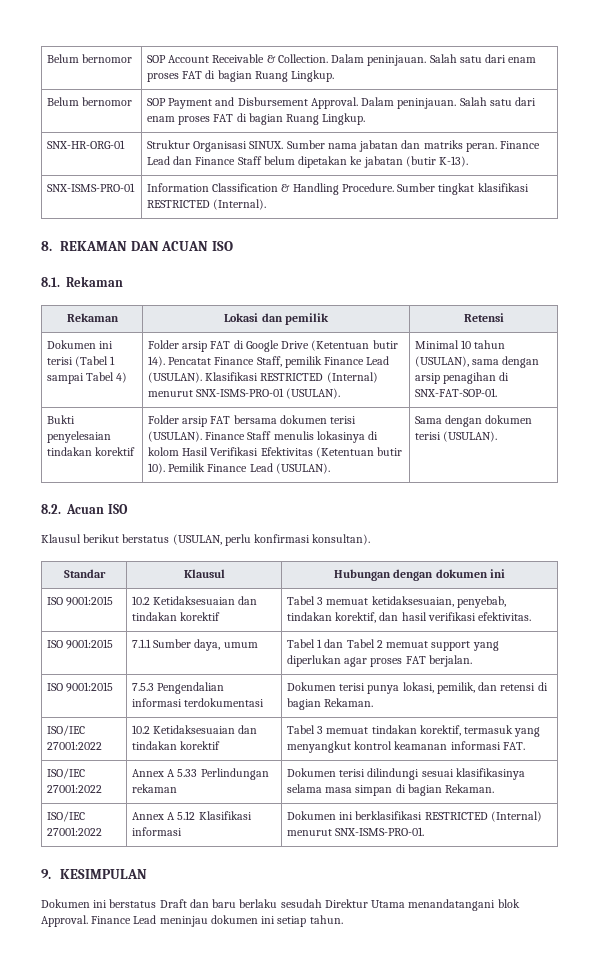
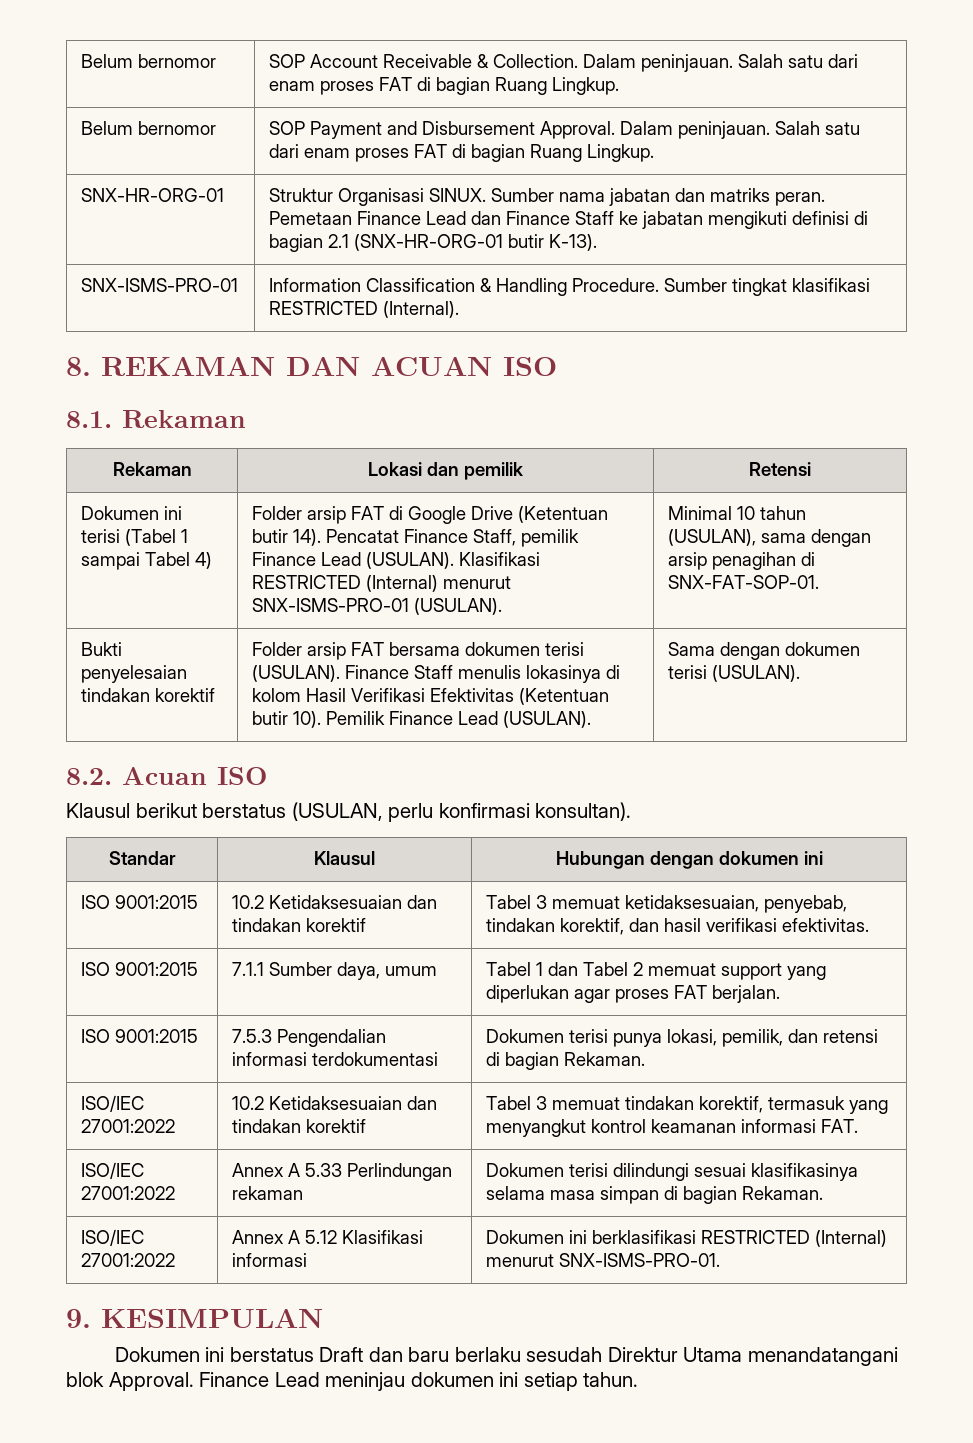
(497, 147) none -> [269,211,353,225] Pemetaan
[263,156,436,168] belum dipetakan ke jabatan (butir -> [619,211,869,229] [269,234,545,252] ke jabatan mengikuti definisi di bagian 2.1 (SNX-HR-ORG-01 butir

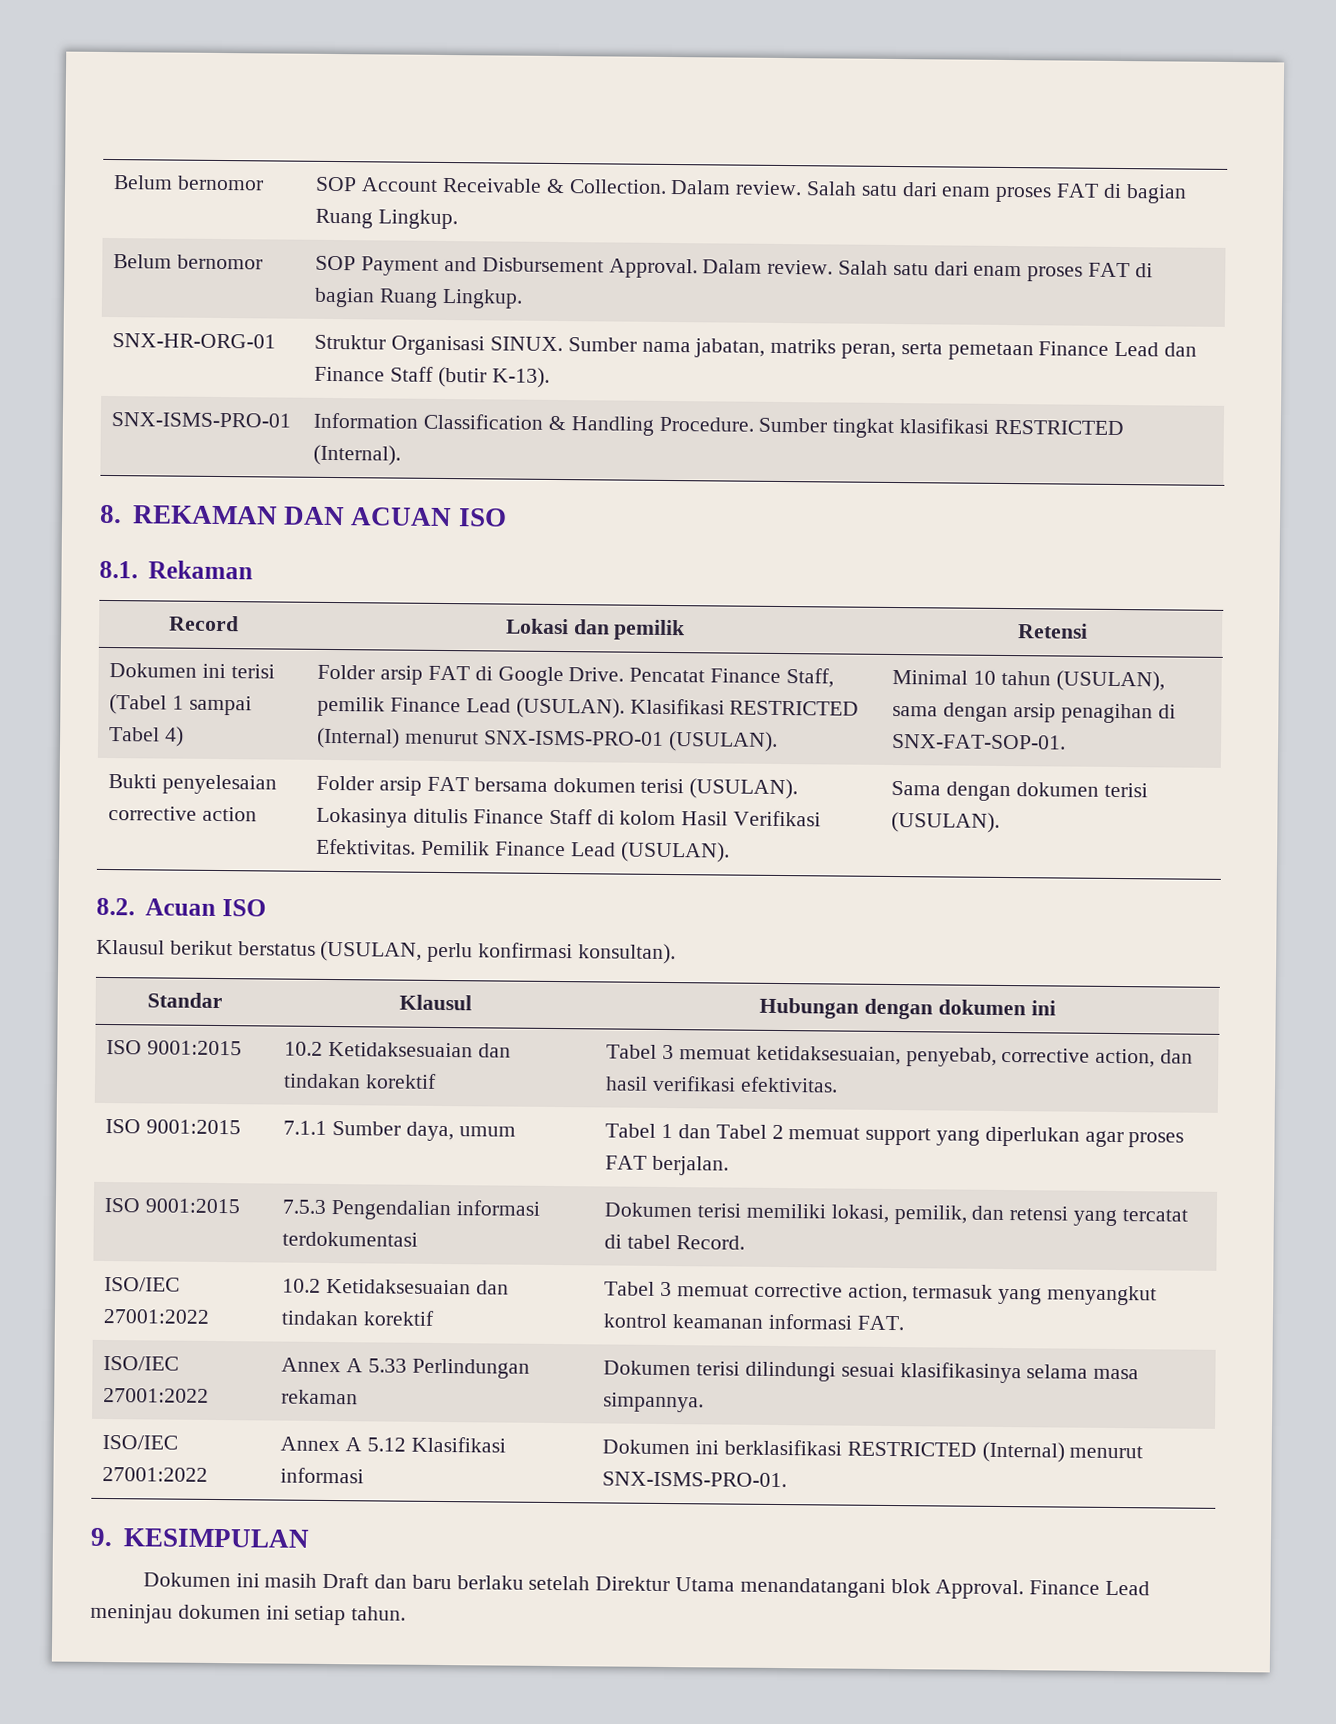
[641,54,734,72] peninjauan. -> [735,180,803,196] review.
[678,121,771,139] peninjauan. -> [767,259,834,275] review.
[609,188,826,206] [269,211,353,225] jabatan dan matriks peran. Pemetaan -> [694,338,1034,361] jabatan, matriks peran, serta pemetaan
[619,211,869,229] [269,234,545,252] ke jabatan mengikuti definisi di bagian 2.1 (SNX-HR-ORG-01 butir -> [438,366,488,388] (butir
[112,462,192,476] Rekaman -> [169,615,239,632] Record
[471,506,609,523] [252,529,322,546] Drive (Ketentuan butir 14). -> [568,667,625,682] Drive.
[81,688,216,702] tindakan korektif -> [108,806,258,822] corrective action
[345,665,621,683] [252,688,610,705] [252,711,322,728] Finance Staff menulis lokasinya di kolom Hasil Verifikasi Efektivitas (Ketentuan butir 10). -> [316,807,822,828] [316,838,417,855] Lokasinya ditulis Finance Staff di kolom Hasil Verifikasi Efektivitas.
[486,918,625,935] tindakan korektif, -> [1001,1047,1156,1068] corrective action,
[613,1033,663,1047] punya -> [746,1203,827,1219] memiliki
[486,1052,646,1070] di bagian Rekaman. -> [1073,1209,1188,1227] [604,1234,746,1250] yang tercatat di tabel Record.
[625,1096,764,1113] tindakan korektif, -> [753,1282,908,1303] corrective action,
[600,1186,824,1204] simpan di bagian Rekaman. -> [603,1392,705,1413] simpannya.
[229,1347,314,1362] berstatus -> [264,1573,318,1588] masih
[526,1347,603,1362] sesudah -> [528,1575,591,1591] setelah

